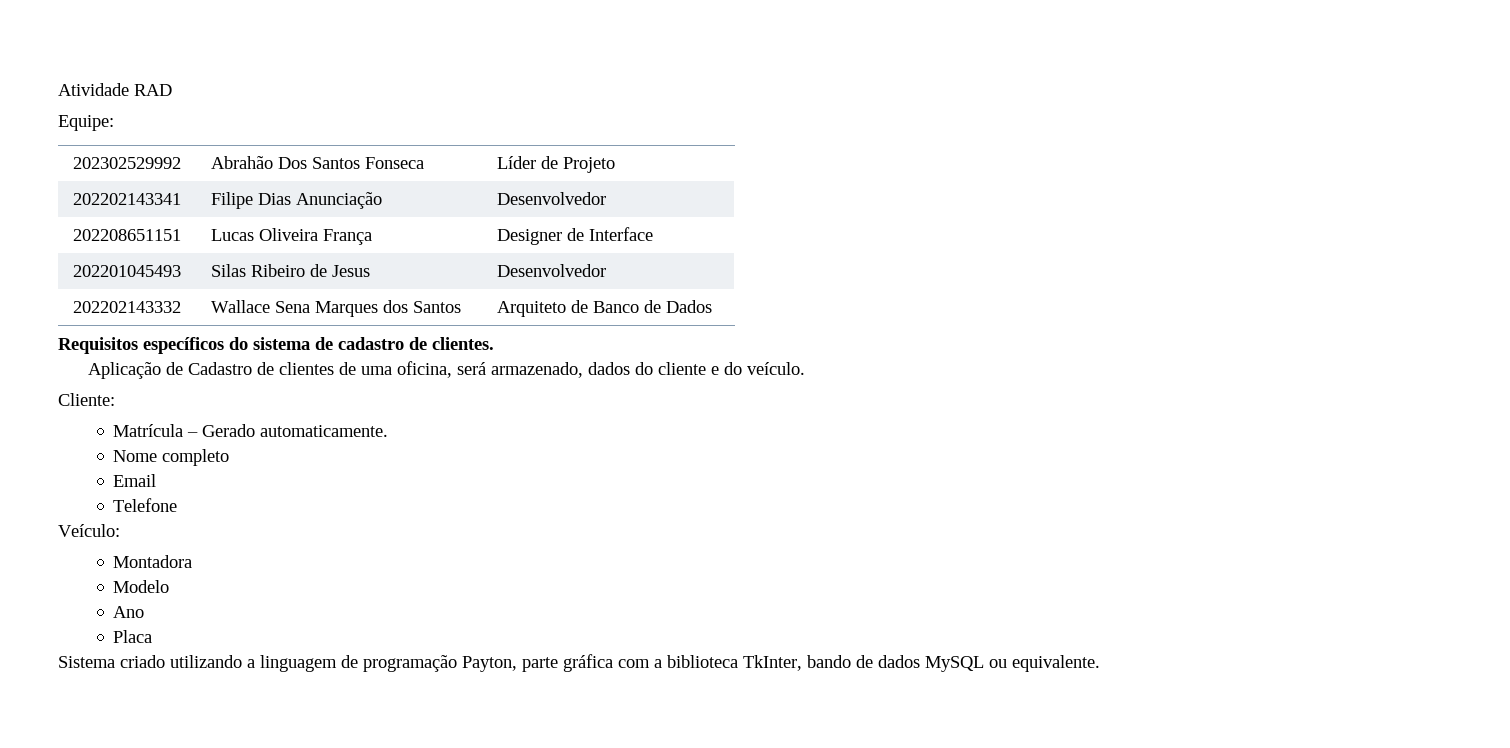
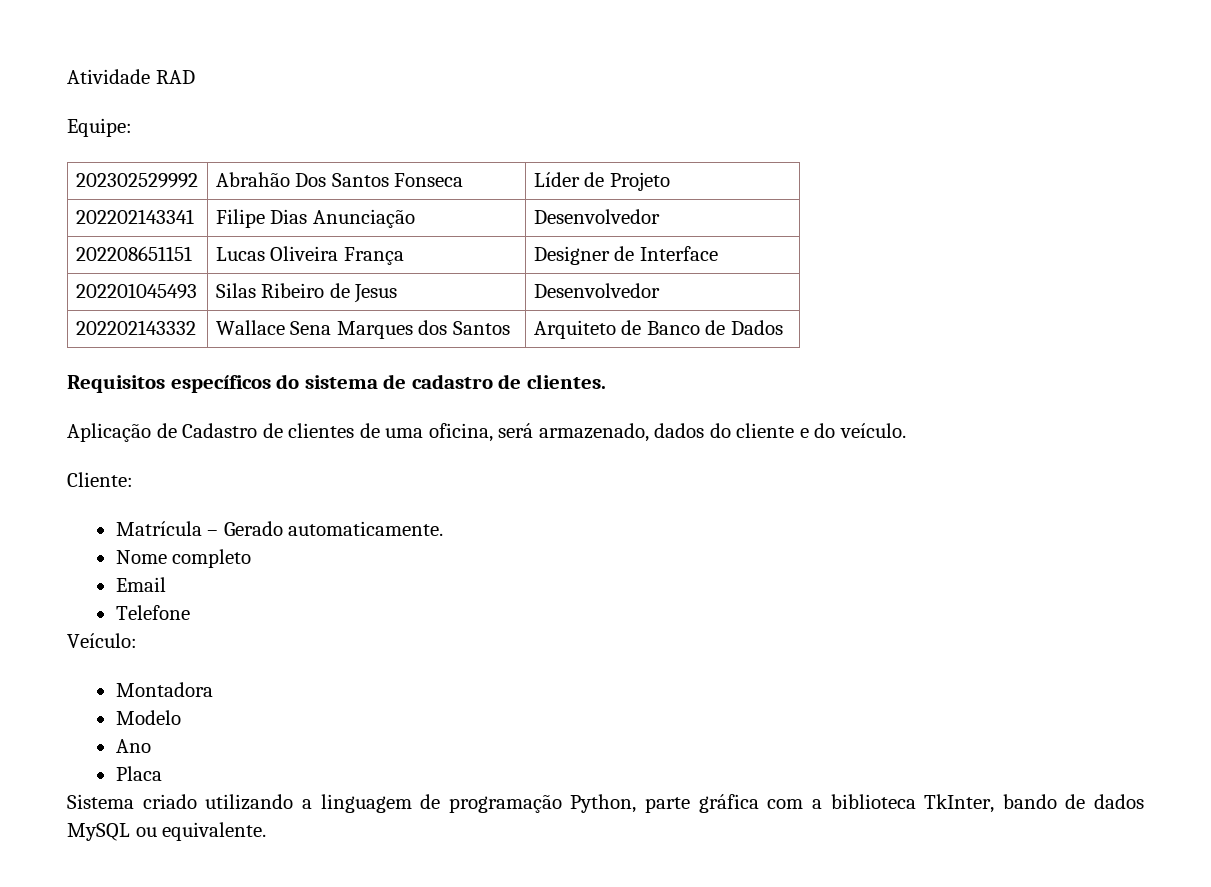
[462,656,517,672] Payton, -> [570,794,637,813] Python,

